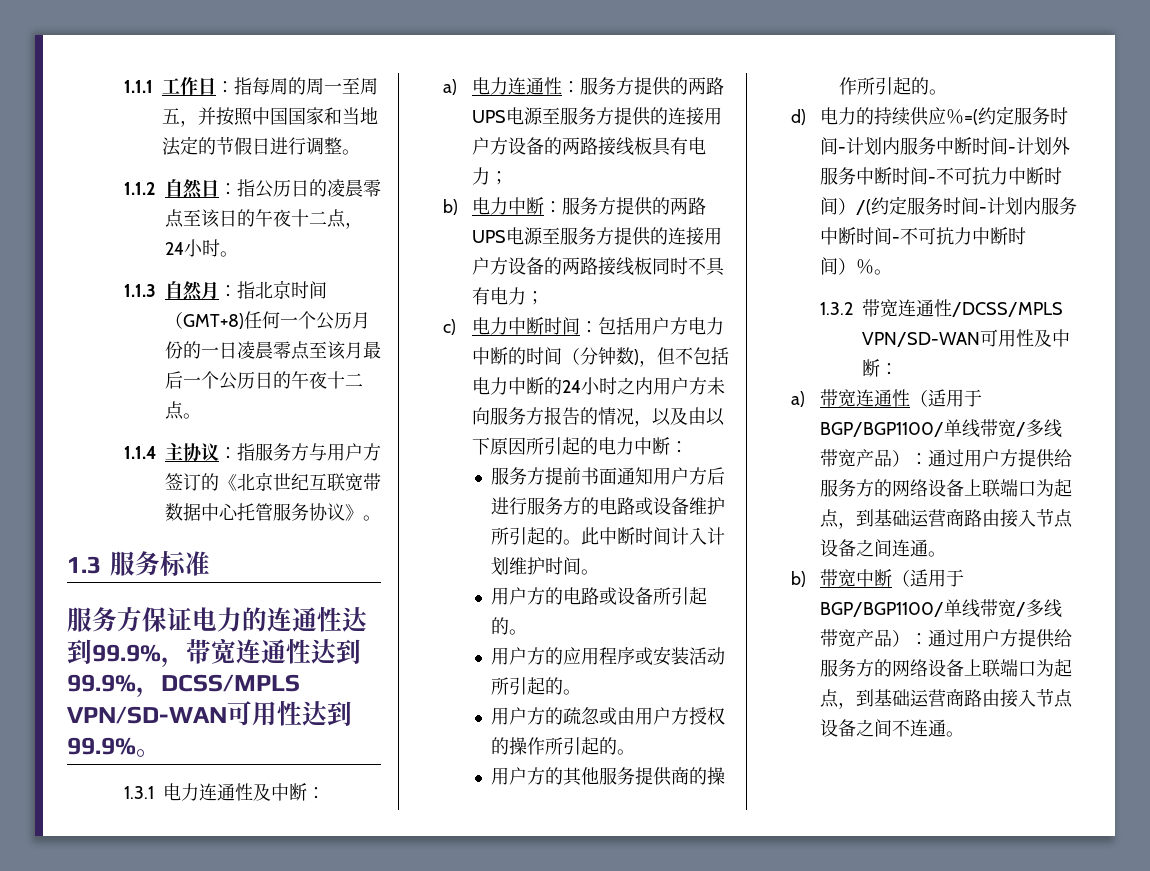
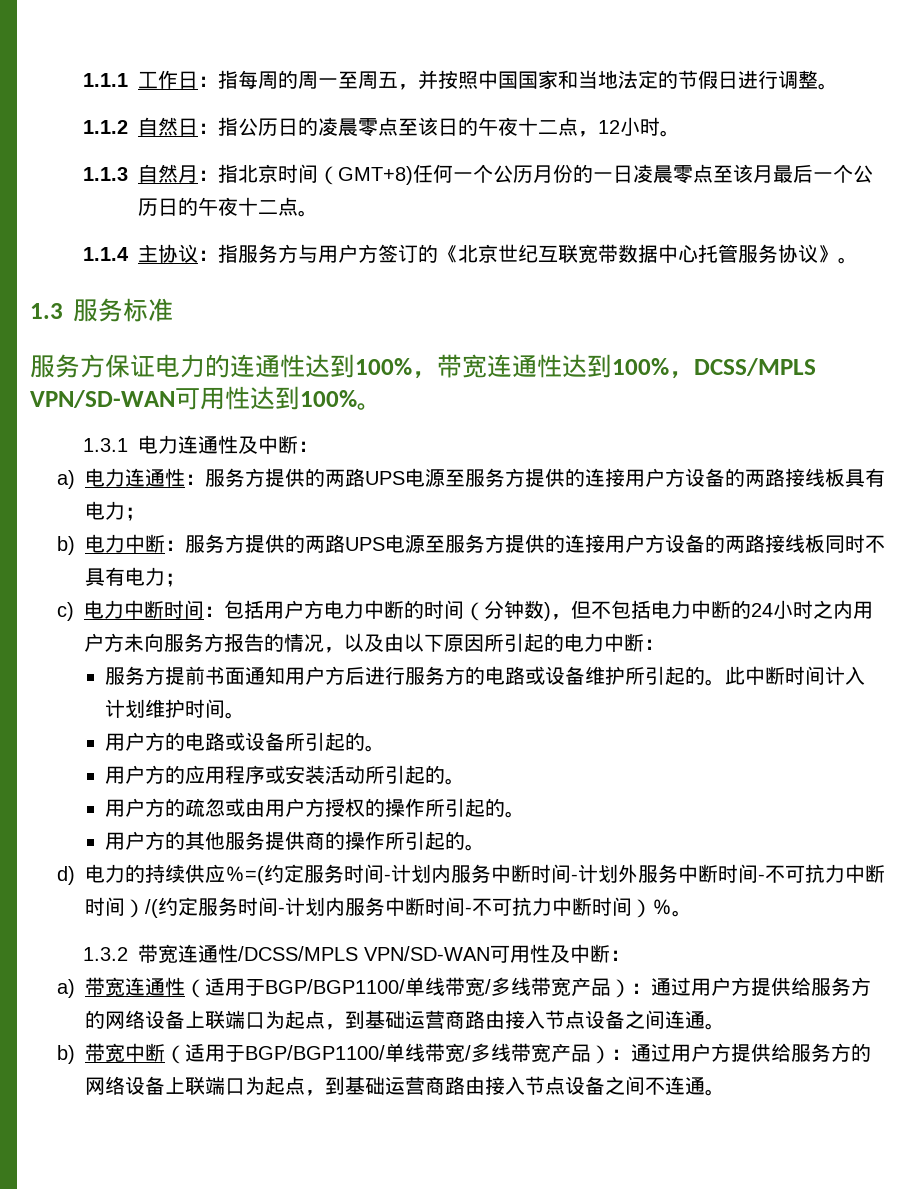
[164,242,184,255] 24 -> [598,120,621,134] 12
[92,644,161,662] 99.9% -> [355,358,412,375] 100%
[67,674,136,692] 99.9% -> [612,358,669,375] 100%
[67,737,136,755] 99.9% -> [300,390,357,407] 100%

